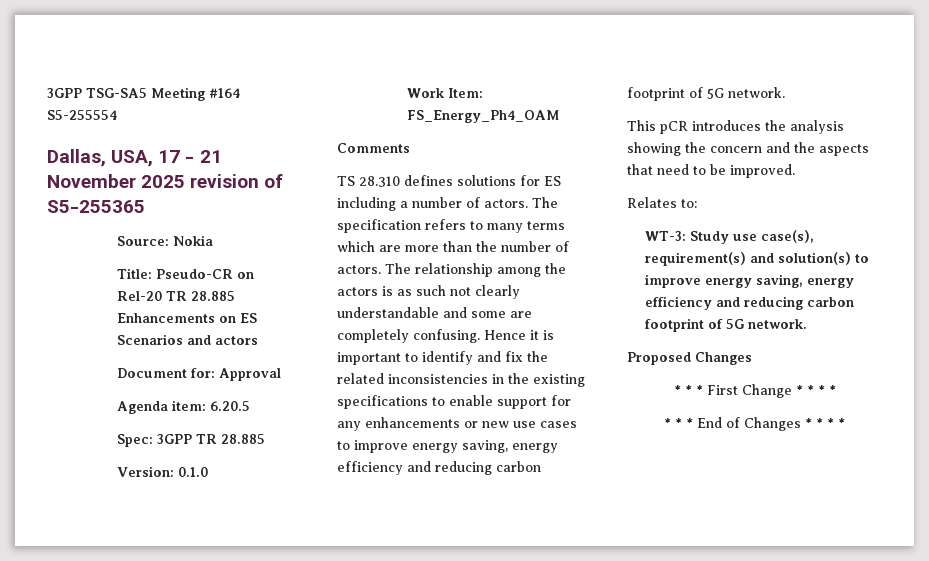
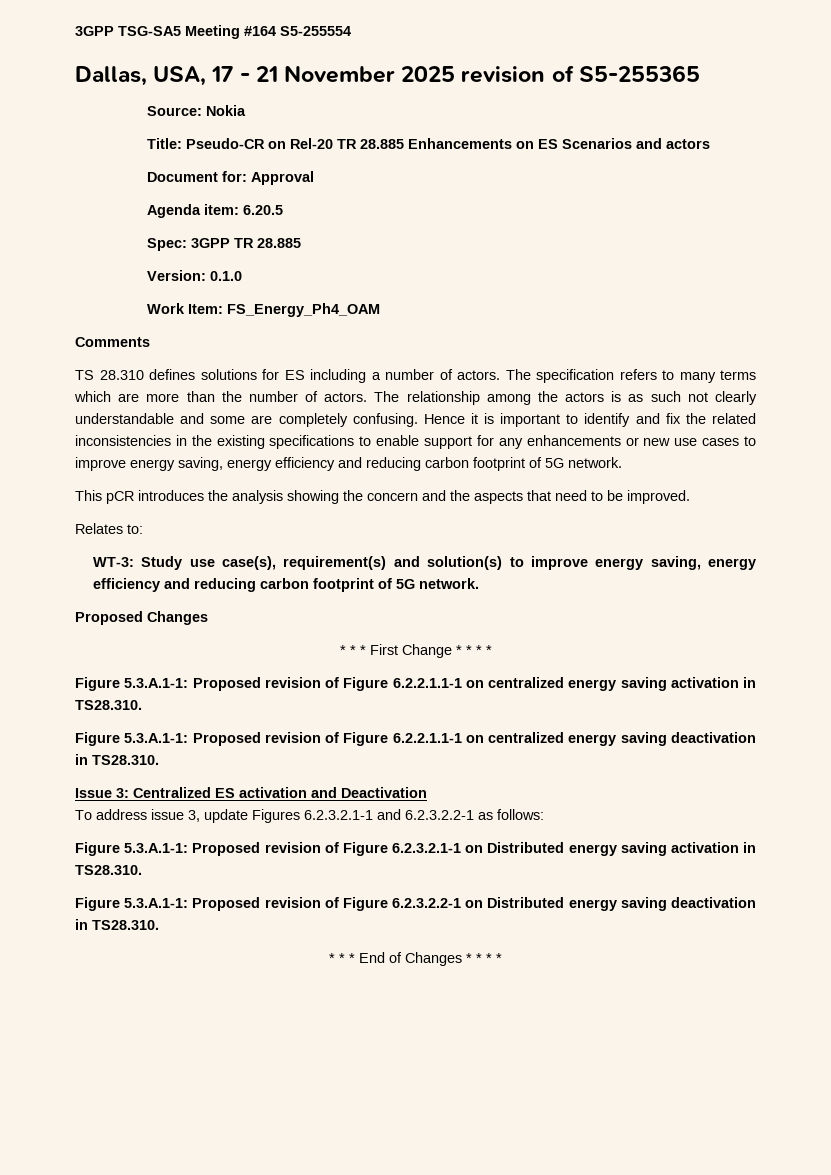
(836, 390) none -> [75,677,756,691] [75,700,142,710] [75,732,756,746] [75,754,159,765] [75,787,427,798] [75,809,544,823] [75,842,756,856] [75,865,142,875] [75,897,756,911] [75,919,159,930] // Figure 5.3.A.1-1: Proposed revision of Figure 6.2.2.1.1-1 on centralized energy saving activation in TS28.310. // Figure 5.3.A.1-1: Proposed revision of Figure 6.2.2.1.1-1 on centralized energy saving deactivation in TS28.310. // Issue 3: Centralized ES activation and Deactivation // To address issue 3, update Figures 6.2.3.2.1-1 and 6.2.3.2.2-1 as follows: // Figure 5.3.A.1-1: Proposed revision of Figure 6.2.3.2.1-1 on Distributed energy saving activation in TS28.310. // Figure 5.3.A.1-1: Proposed revision of Figure 6.2.3.2.2-1 on Distributed energy saving deactivation in TS28.310.

